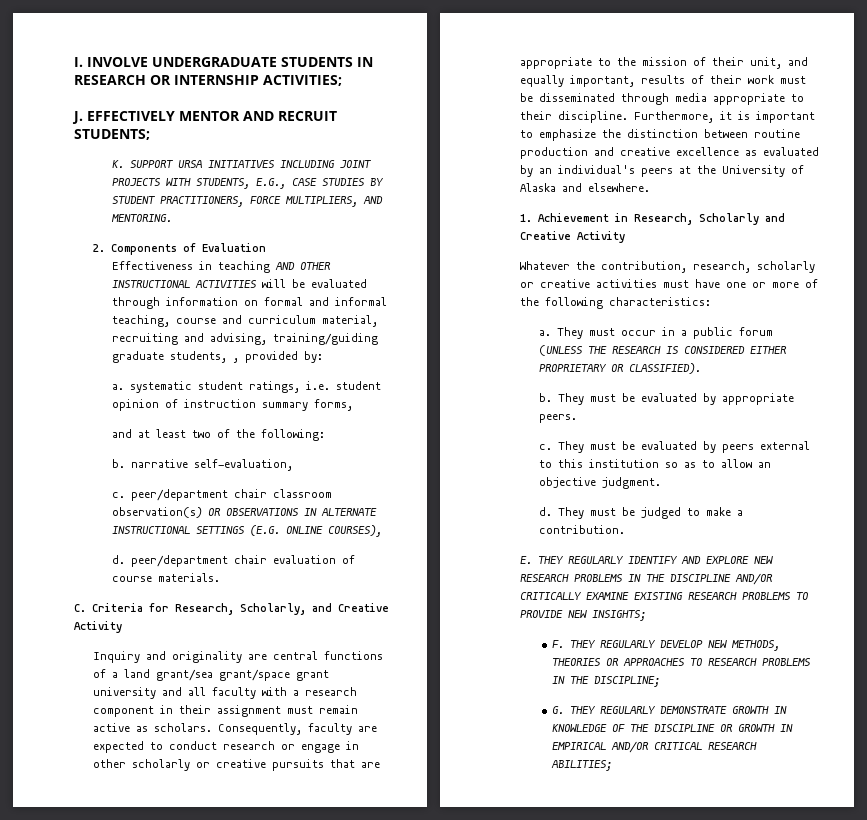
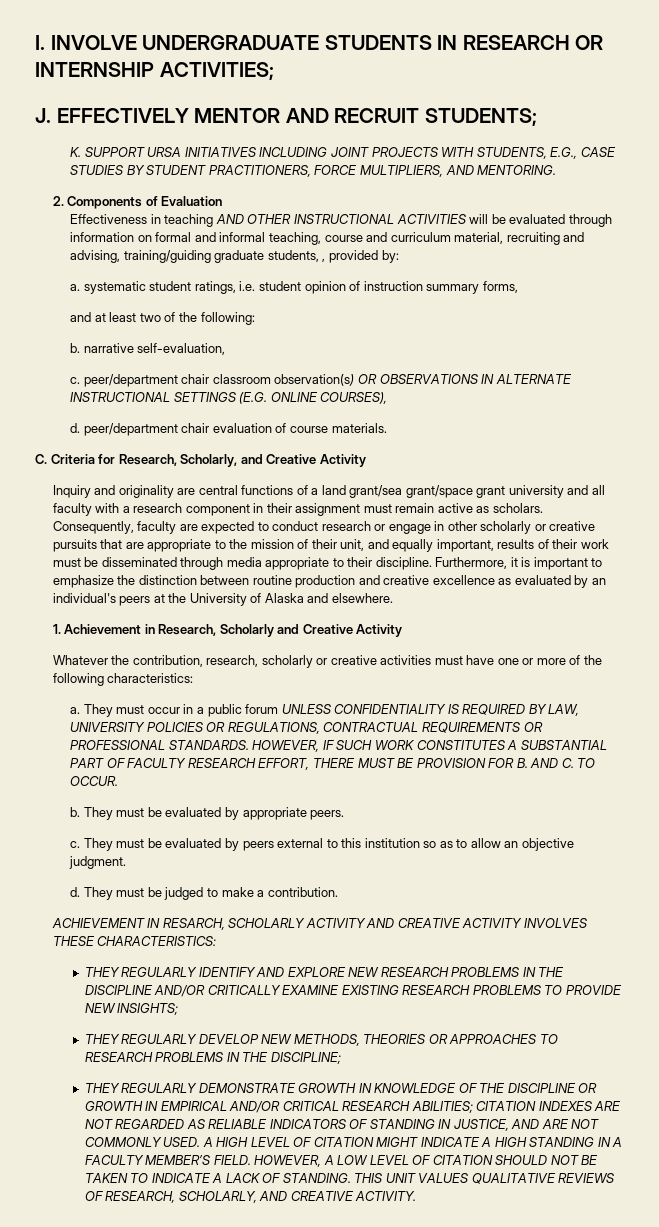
[539,345,788,356] [539,363,702,374] (UNLESS THE RESEARCH IS CONSIDERED EITHER PROPRIETARY OR CLASSIFIED). -> [281,704,580,716] [70,722,543,734] [70,740,607,752] [70,758,596,770] [70,776,119,786] UNLESS CONFIDENTIALITY IS REQUIRED BY LAW, UNIVERSITY POLICIES OR REGULATIONS, CONTRACTUAL REQUIREMENTS OR PROFESSIONAL STANDARDS. HOWEVER, IF SUCH WORK CONSTITUTES A SUBSTANTIAL PART OF FACULTY RESEARCH EFFORT, THERE MUST BE PROVISION FOR B. AND C. TO OCCUR.
[520,556,533,564] E. -> [51,918,588,930] [52,936,217,946] ACHIEVEMENT IN RESARCH, SCHOLARLY ACTIVITY AND CREATIVE ACTIVITY INVOLVES THESE CHARACTERISTICS: //
[552,640,565,648] F. -> (179, 1009) none
[552,706,565,714] G. -> (341, 1058) none
(613, 765) none -> [476,1101,622,1111] [84,1119,600,1131] [84,1137,623,1147] [84,1155,599,1167] [84,1173,616,1184] [84,1191,417,1203] CITATION INDEXES ARE NOT REGARDED AS RELIABLE INDICATORS OF STANDING IN JUSTICE, AND ARE NOT COMMONLY USED. A HIGH LEVEL OF CITATION MIGHT INDICATE A HIGH STANDING IN A FACULTY MEMBER’S FIELD. HOWEVER, A LOW LEVEL OF CITATION SHOULD NOT BE TAKEN TO INDICATE A LACK OF STANDING. THIS UNIT VALUES QUALITATIVE REVIEWS OF RESEARCH, SCHOLARLY, AND CREATIVE ACTIVITY.

